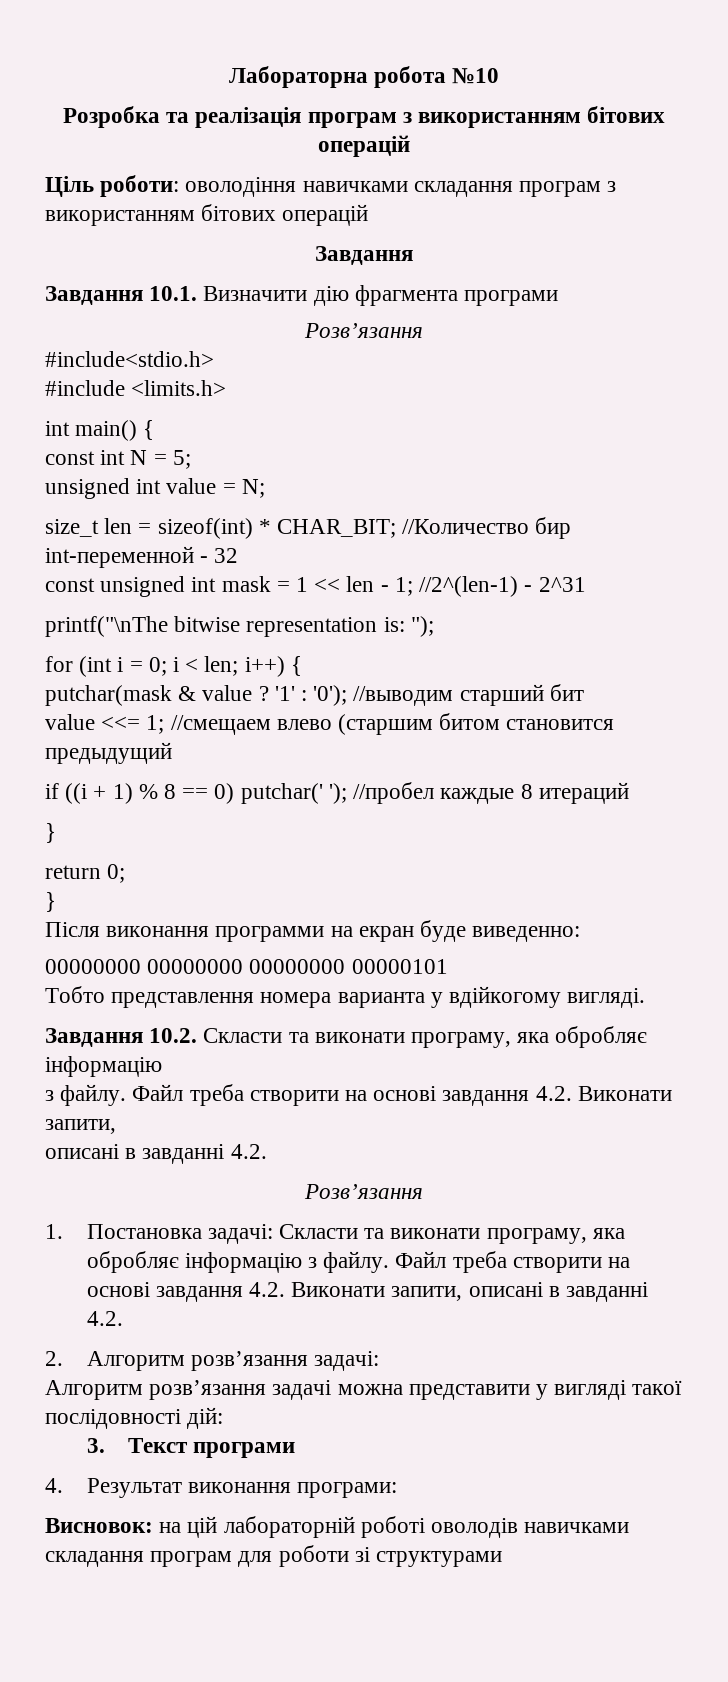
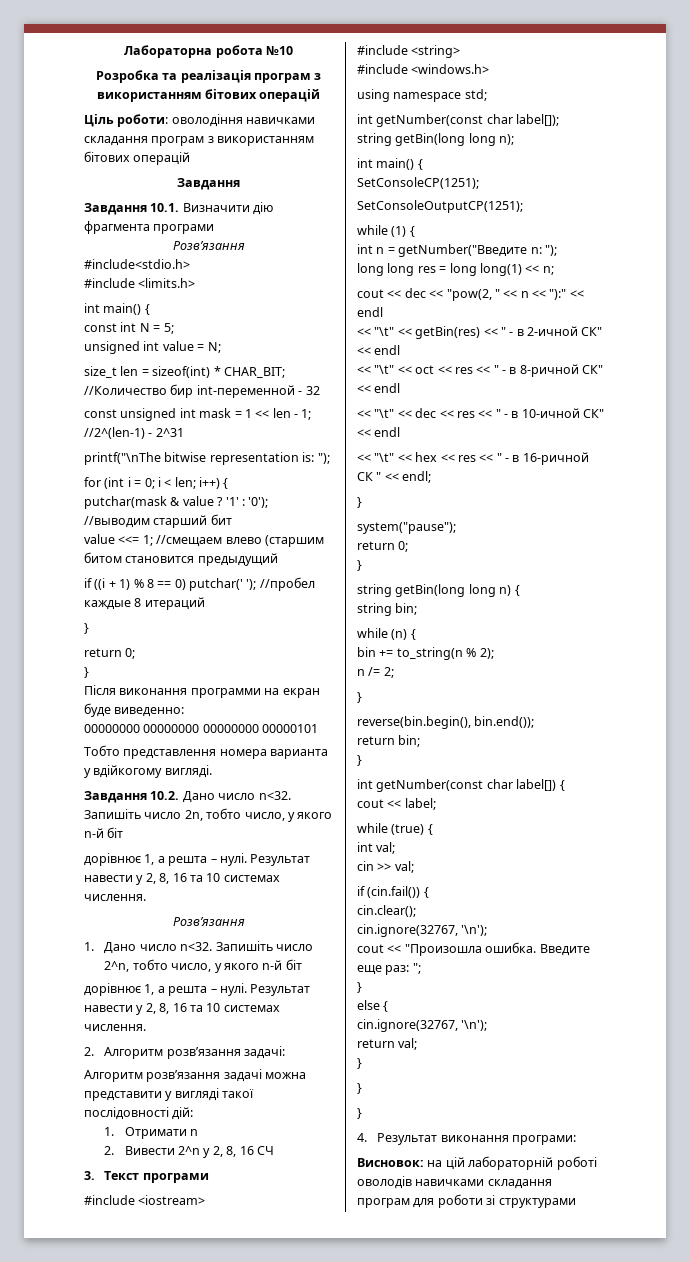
[203,1026,648,1048] [45,1056,162,1077] [45,1084,672,1106] [45,1119,116,1134] [45,1144,267,1164] [304,1184,423,1199] [45,1224,625,1244] [86,1251,631,1273] [86,1282,649,1302] [86,1311,123,1326] Скласти та виконати програму, яка обробляє інформацію // з файлу. Файл треба створити на основі завдання 4.2. Виконати запити, // описані в завданні 4.2. // Розв’язання // 1. Постановка задачі: Скласти та виконати програму, яка обробляє інформацію з файлу. Файл треба створити на основі завдання 4.2. Виконати запити, описані в завданні 4.2. -> [182,791,291,803] [84,808,333,822] [84,827,124,838] [84,853,311,866] [84,873,280,885] [84,894,146,901] [172,917,245,926] [84,941,313,954] [104,959,302,973] [84,983,311,996] [84,1003,280,1015] [84,1024,146,1031] Дано число n<32. Запишіть число 2n, тобто число, у якого n-й біт // дорівнює 1, а решта – нулі. Результат навести у 2, 8, 16 та 10 системах числення. // Розв’язання // 1. Дано число n<32. Запишіть число 2^n, тобто число, у якого n-й біт // дорівнює 1, а решта – нулі. Результат навести у 2, 8, 16 та 10 системах числення.
[86,1438,296,1458] 3. Текст програми -> [104,1127,199,1139] [104,1146,274,1158] [84,1171,209,1183] [84,1195,206,1205] [357,45,461,58] [357,64,490,74] [357,89,487,102] [357,114,560,127] [357,133,515,146] [357,158,423,170] [357,177,479,189] [357,200,523,213] [357,225,415,237] [357,244,557,257] [357,263,554,276] [357,288,584,301] [357,307,383,317] [357,326,603,339] [357,345,401,355] [357,364,604,377] [357,383,401,393] [357,408,605,418] [357,427,401,437] [357,452,589,465] [357,471,432,483] [357,497,362,508] [357,522,456,534] [357,541,409,552] [357,560,362,571] [357,584,520,597] [357,603,418,616] [357,628,416,640] [357,647,494,660] [357,667,394,678] [357,692,362,703] [357,716,535,729] [357,735,421,747] [357,755,362,766] [357,779,565,792] [357,798,436,810] [357,823,433,835] [357,842,396,854] [357,861,414,873] [357,886,429,898] [357,905,416,917] [357,924,488,937] [357,942,590,956] [357,963,421,975] [357,982,362,993] [357,1000,389,1012] [357,1019,488,1032] [357,1038,418,1050] [357,1058,362,1069] [357,1083,362,1094] [357,1108,362,1119] 1. Отримати n // 2. Вивести 2^n у 2, 8, 16 СЧ // 3. Текст програми // #include <iostream> // #include <string> // #include <windows.h> // using namespace std; // int getNumber(const char label[]); // string getBin(long long n); // int main() { // SetConsoleCP(1251); // SetConsoleOutputCP(1251); // while (1) { // int n = getNumber("Введите n: "); // long long res = long long(1) << n; // cout << dec << "pow(2, " << n << "):" << endl // << "\t" << getBin(res) << " - в 2-ичной СК" << endl // << "\t" << oct << res << " - в 8-ричной СК" << endl // << "\t" << dec << res << " - в 10-ичной СК" << endl // << "\t" << hex << res << " - в 16-ричной СК " << endl; // } // system("pause"); // return 0; // } // string getBin(long long n) { // string bin; // while (n) { // bin += to_string(n % 2); // n /= 2; // } // reverse(bin.begin(), bin.end()); // return bin; // } // int getNumber(const char label[]) { // cout << label; // while (true) { // int val; // cin >> val; // if (cin.fail()) { // cin.clear(); // cin.ignore(32767, '\n'); // cout << "Произошла ошибка. Введите еще раз: "; // } // else { // cin.ignore(32767, '\n'); // return val; // } // } // }

